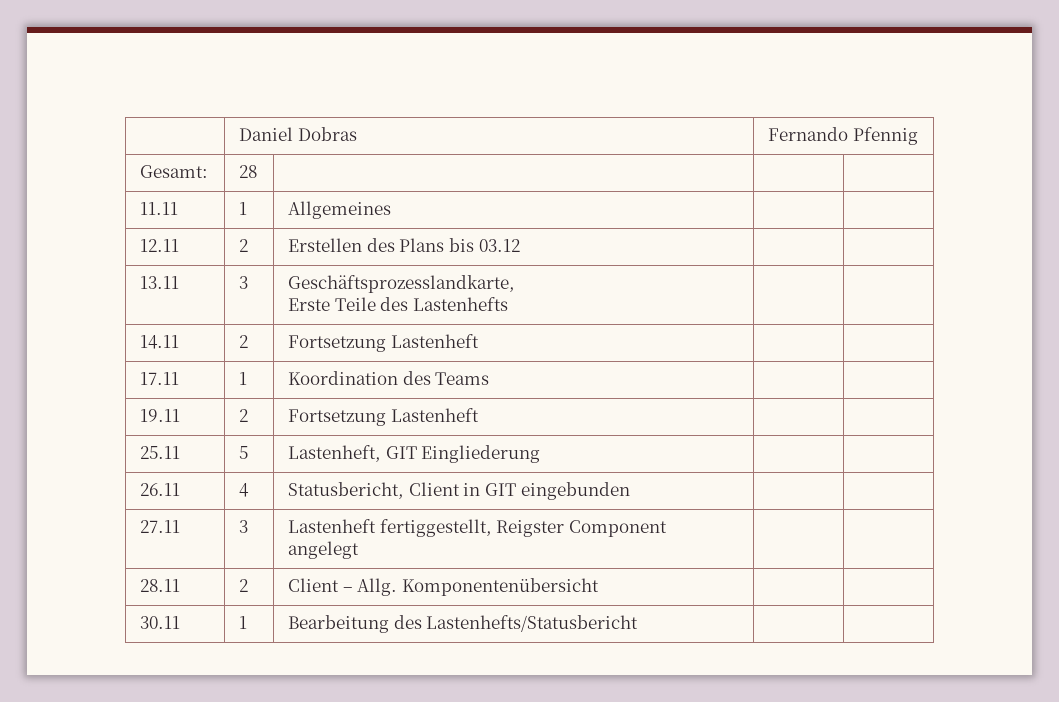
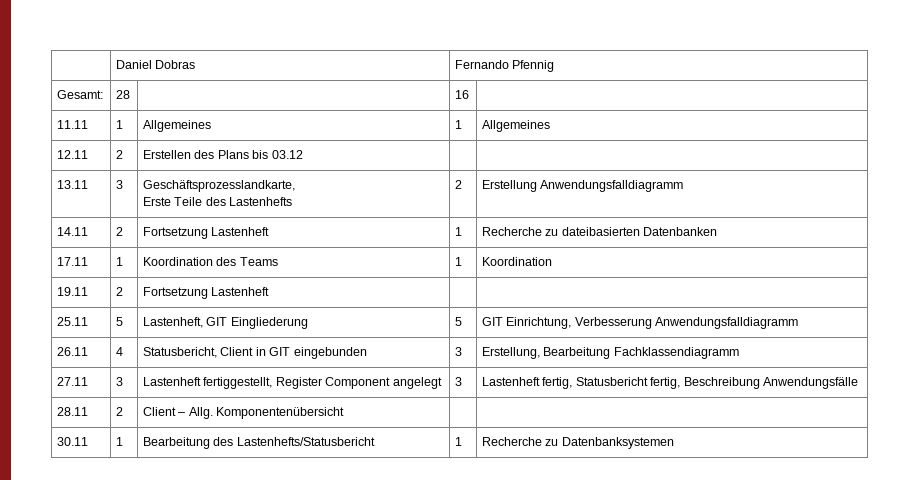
(258, 171) none -> [455,90,470,99] 16
(392, 210) | -> [455,120,463,129] [482,120,551,132] 1 | Allgemeines
(508, 304) | -> [455,180,463,189] [482,180,684,192] 2 | Erstellung Anwendungsfalldiagramm
(479, 341) | -> [455,227,463,236] [482,227,718,236] 1 | Recherche zu dateibasierten Datenbanken
(490, 378) | -> [455,257,463,266] [482,257,553,266] 1 | Koordination
(541, 454) | -> [455,317,463,326] [482,317,799,329] 5 | GIT Einrichtung, Verbesserung Anwendungsfalldiagramm
(630, 491) | -> [455,347,463,356] [482,347,739,359] 3 | Erstellung, Bearbeitung Fachklassendiagramm
[496,520,565,537] Reigster -> [275,377,322,389] Register
(360, 550) | -> [455,377,463,386] [482,377,858,389] 3 | Lastenheft fertig, Statusbericht fertig, Beschreibung Anwendungsfälle
(639, 623) | -> [455,437,463,446] [482,437,674,449] 1 | Recherche zu Datenbanksystemen

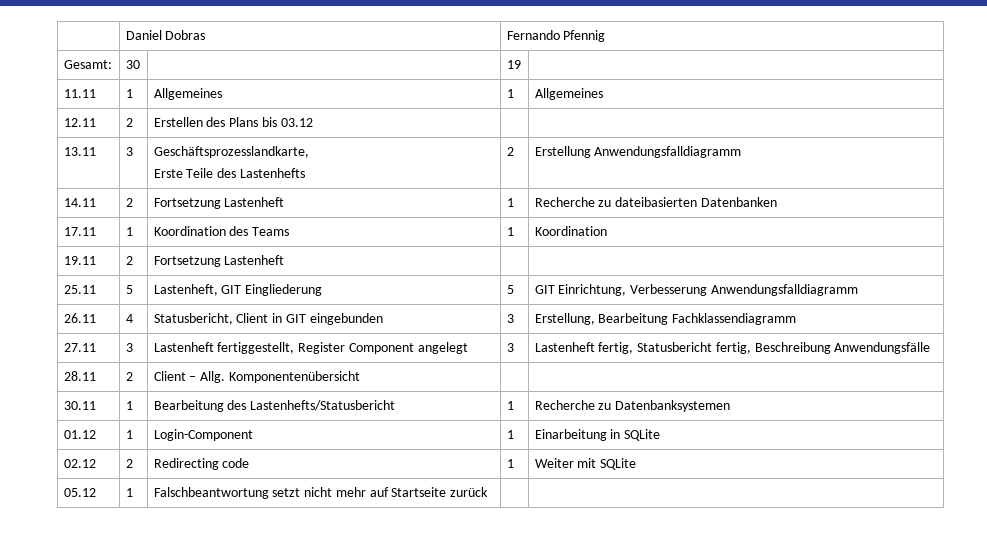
[116,90,131,99] [455,90,470,99] 28 | | 16 -> [125,60,140,69] [506,60,521,69] 30 | | 19
(674, 443) none -> [63,430,96,439] [125,430,133,439] [153,429,253,441] [506,430,514,439] [534,429,661,441] [63,459,96,468] [125,459,133,468] [153,458,250,470] [506,459,514,468] [534,458,637,470] [63,488,96,497] [125,488,133,497] [153,487,489,499] // 01.12 | 1 | Login-Component | 1 | Einarbeitung in SQLite // 02.12 | 2 | Redirecting code | 1 | Weiter mit SQLite // 05.12 | 1 | Falschbeantwortung setzt nicht mehr auf Startseite zurück | |

